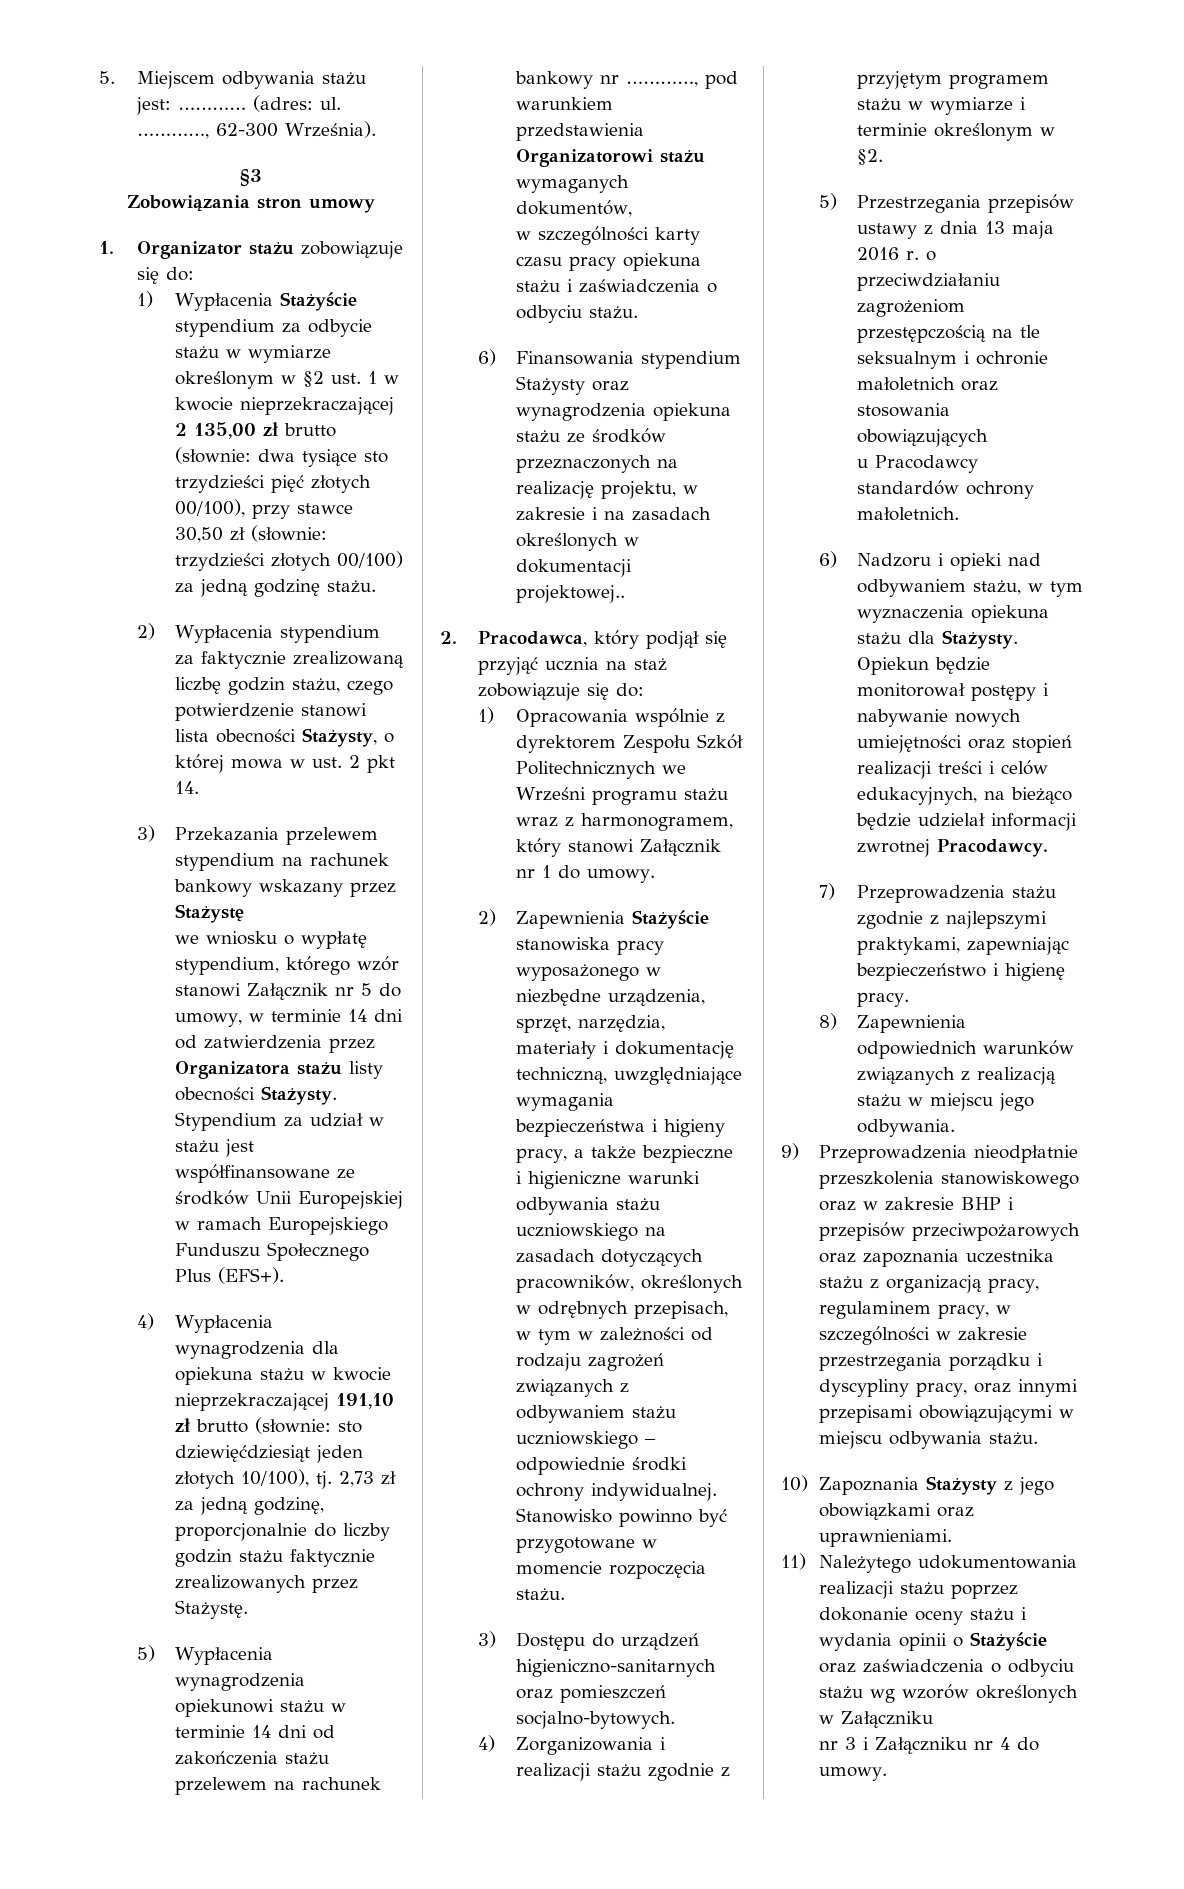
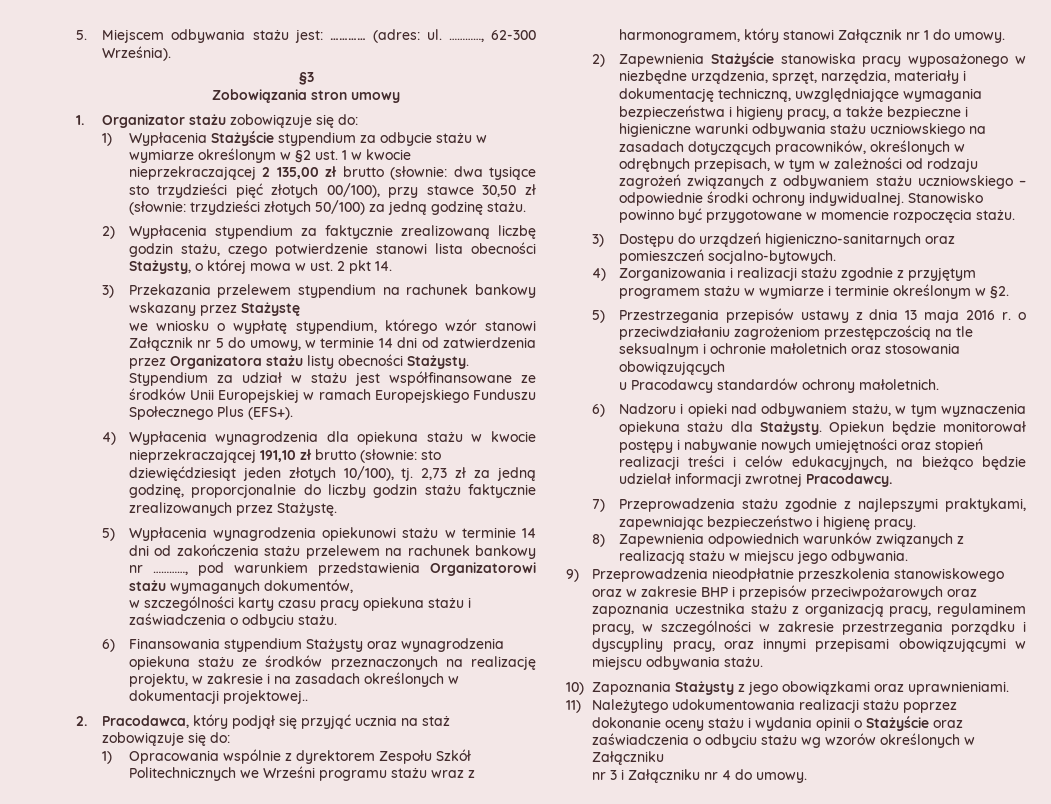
[336,551,403,568] 00/100) -> [314,200,365,215] 50/100)

